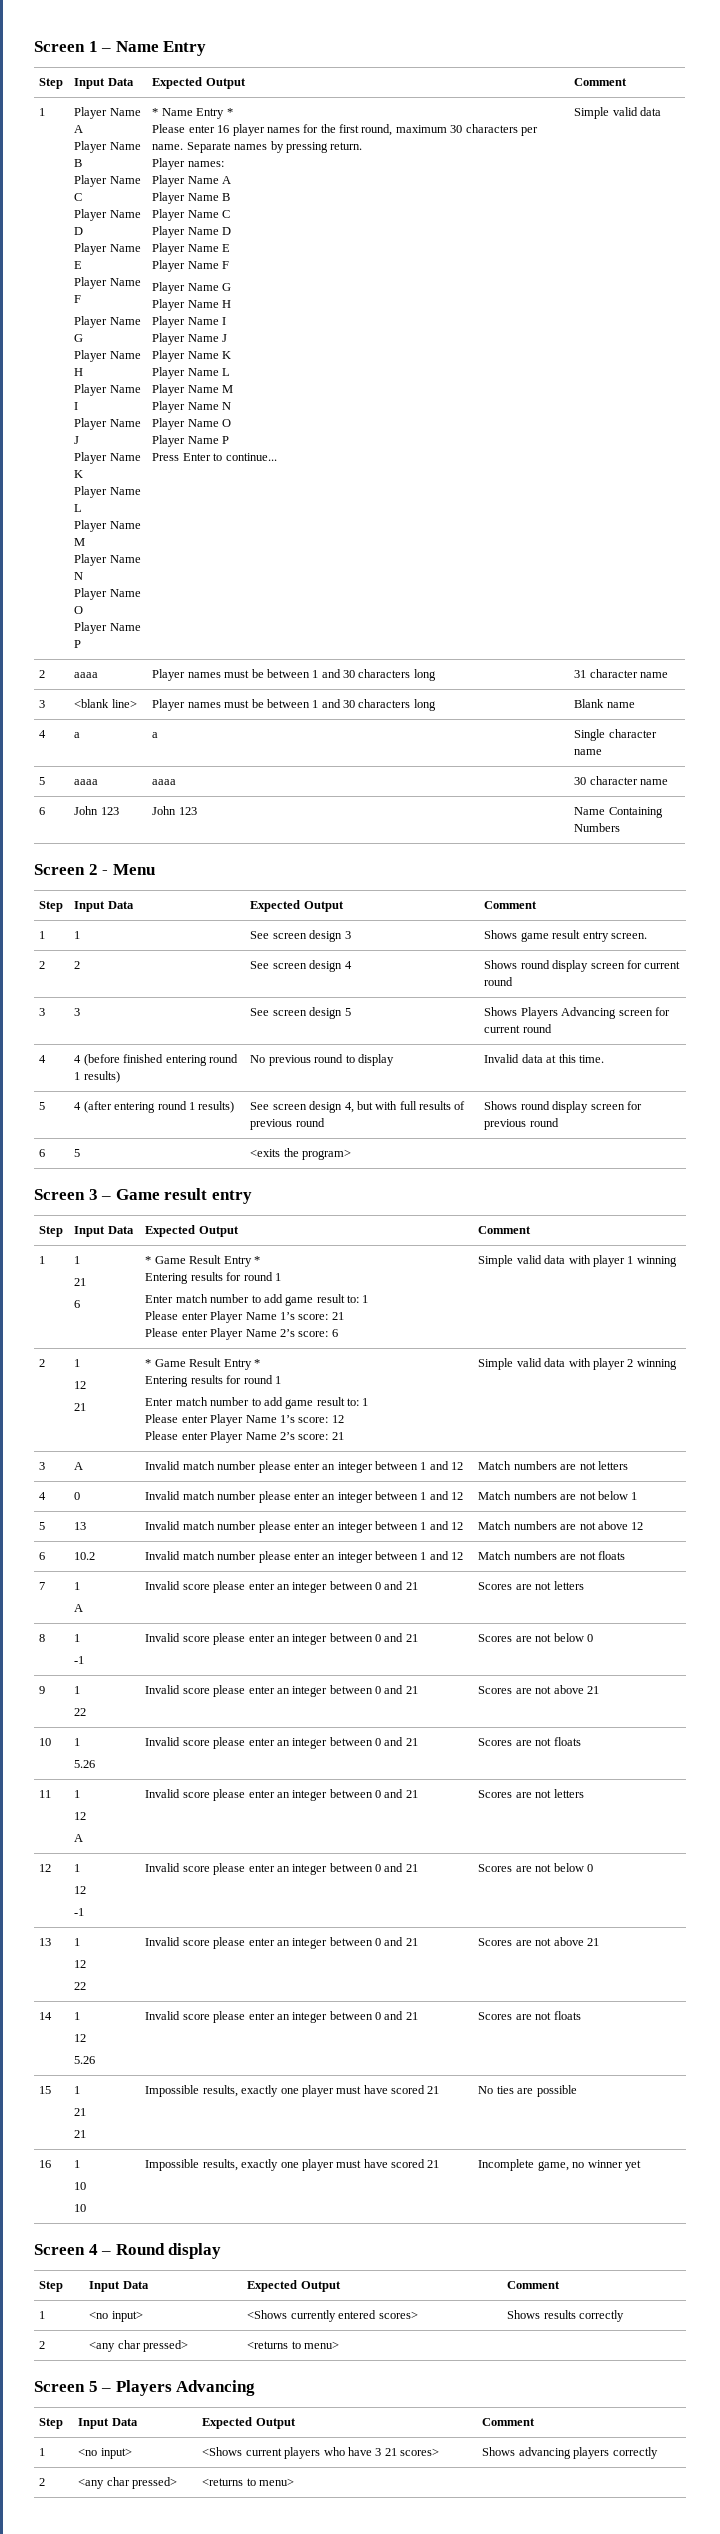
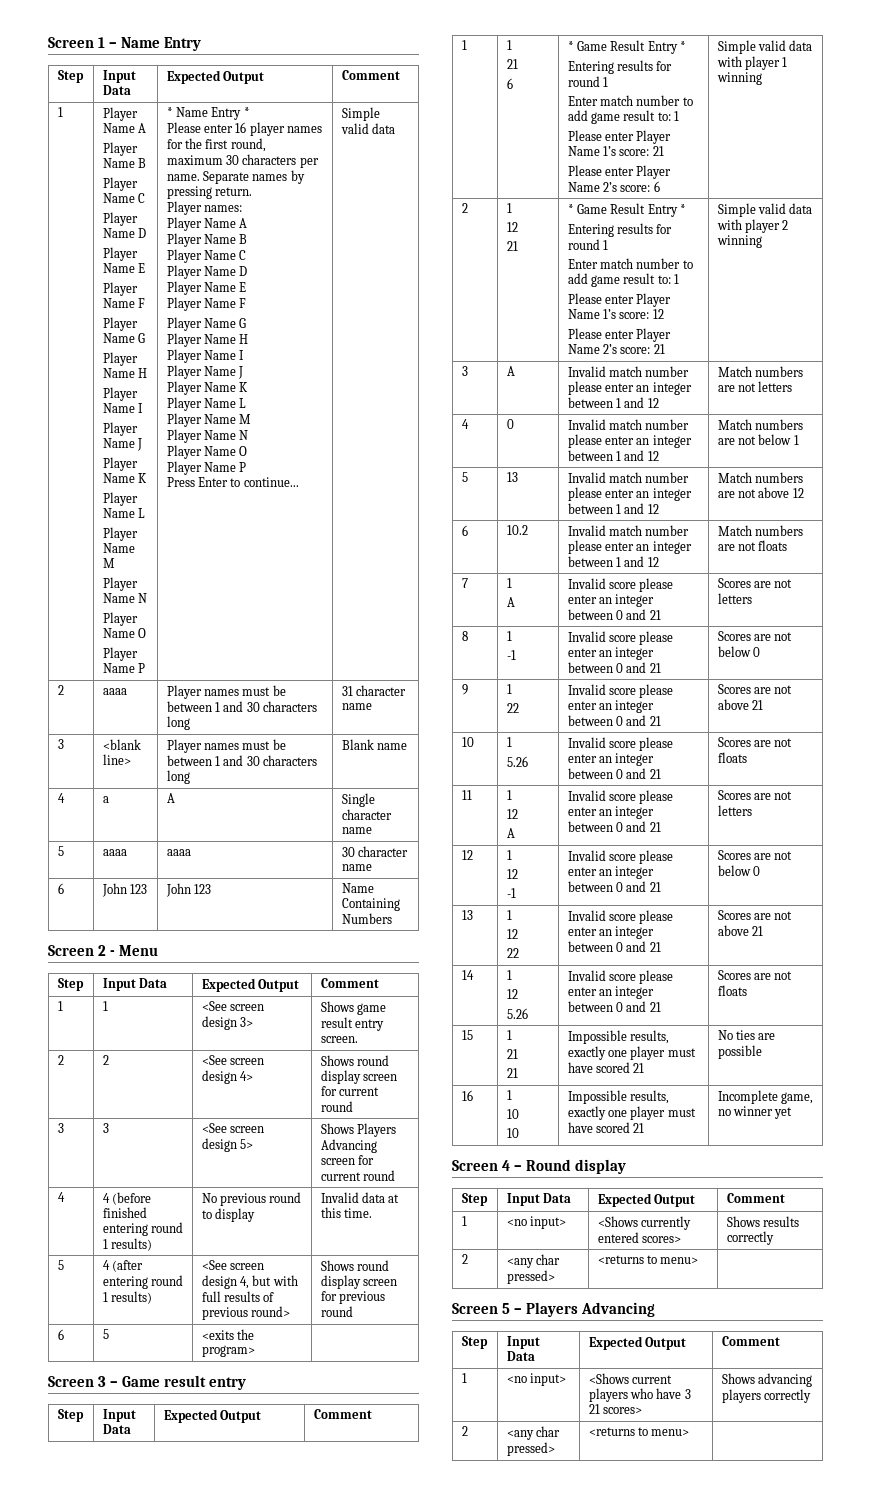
[152,732,159,738] a -> [166,793,175,803] A
[250,930,351,942] See screen design 3 -> [201,1001,265,1011] [201,1016,254,1030] <See screen design 3>
[250,960,352,972] See screen design 4 -> [201,1055,265,1065] [201,1070,254,1084] <See screen design 4>
[250,1007,351,1019] See screen design 5 -> [201,1123,265,1133] [201,1138,254,1152] <See screen design 5>
[250,1102,270,1110] See -> [201,1260,227,1270] <See
[295,1118,325,1127] round -> [251,1306,291,1317] round>

